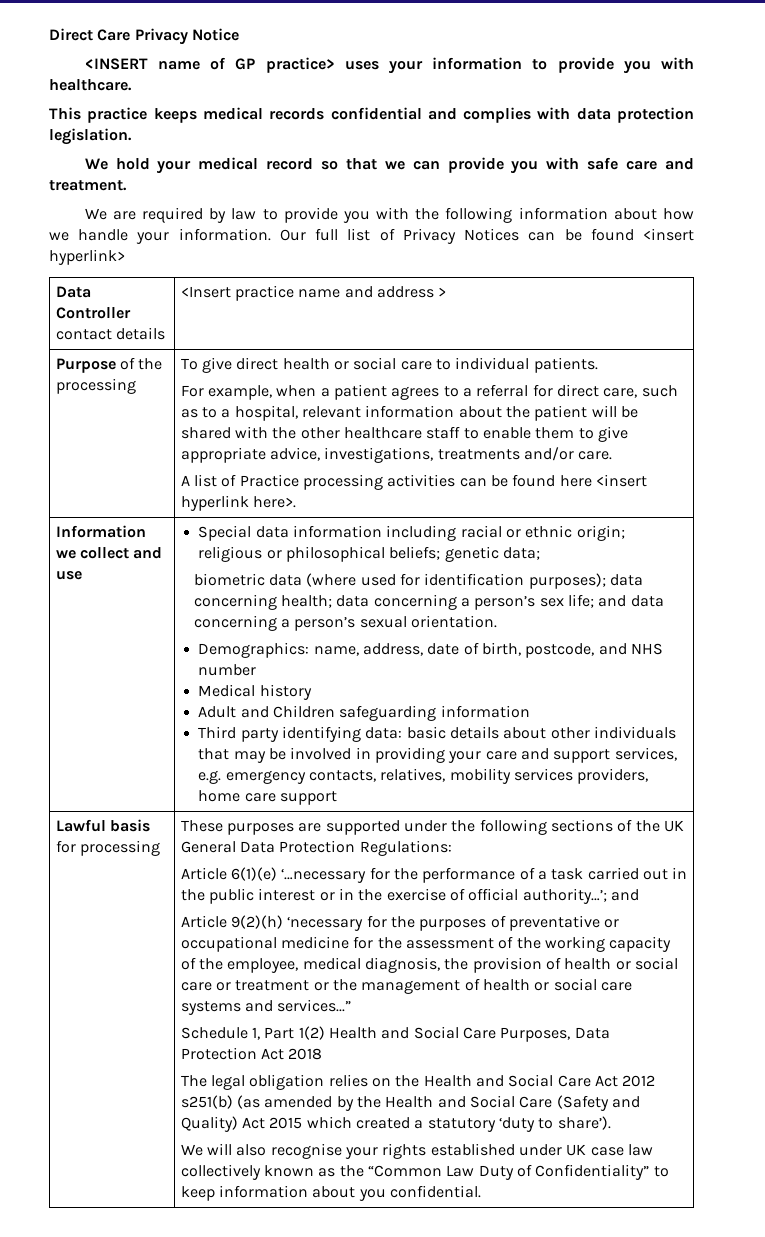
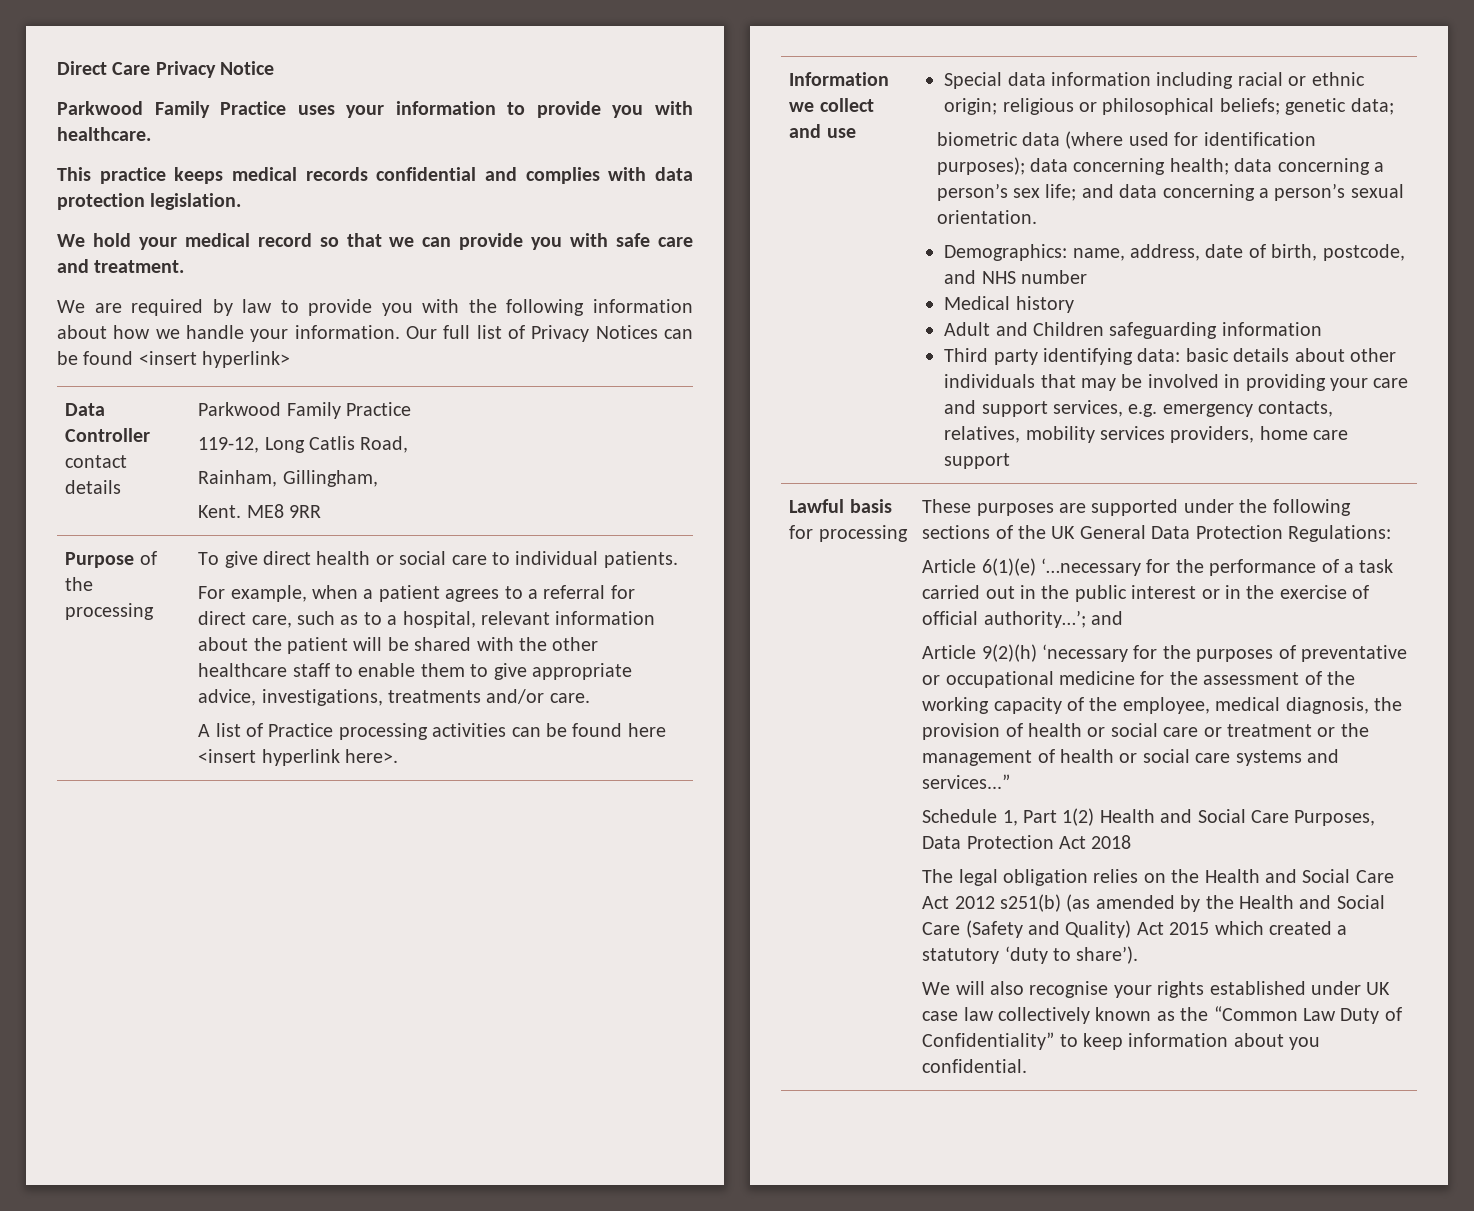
[84,57,335,73] <INSERT name of GP practice> -> [57,101,287,118] Parkwood Family Practice
[180,285,447,301] <Insert practice name and address > -> [198,402,412,419] [198,436,409,453] [198,470,378,487] [198,504,322,518] Parkwood Family Practice // 119-12, Long Catlis Road, // Rainham, Gillingham, // Kent. ME8 9RR

